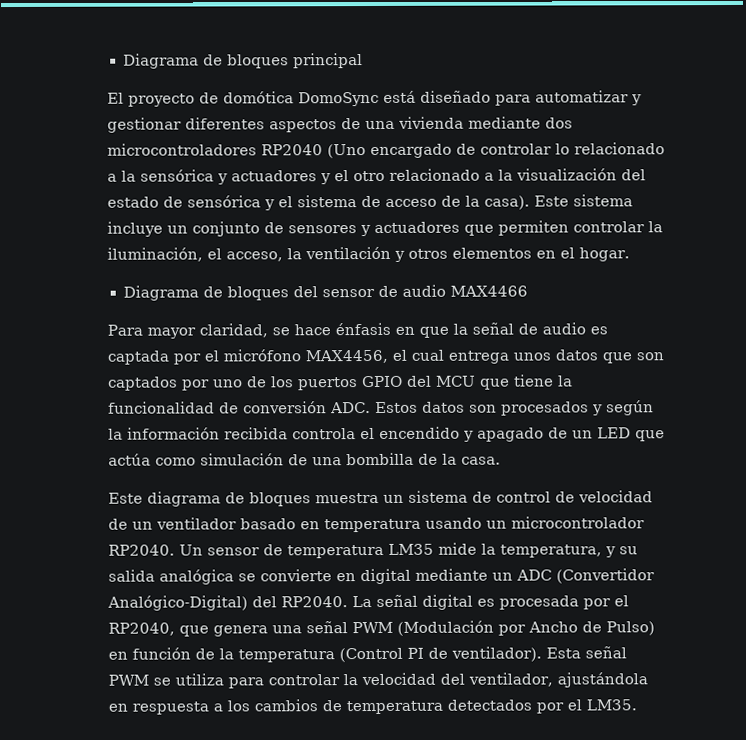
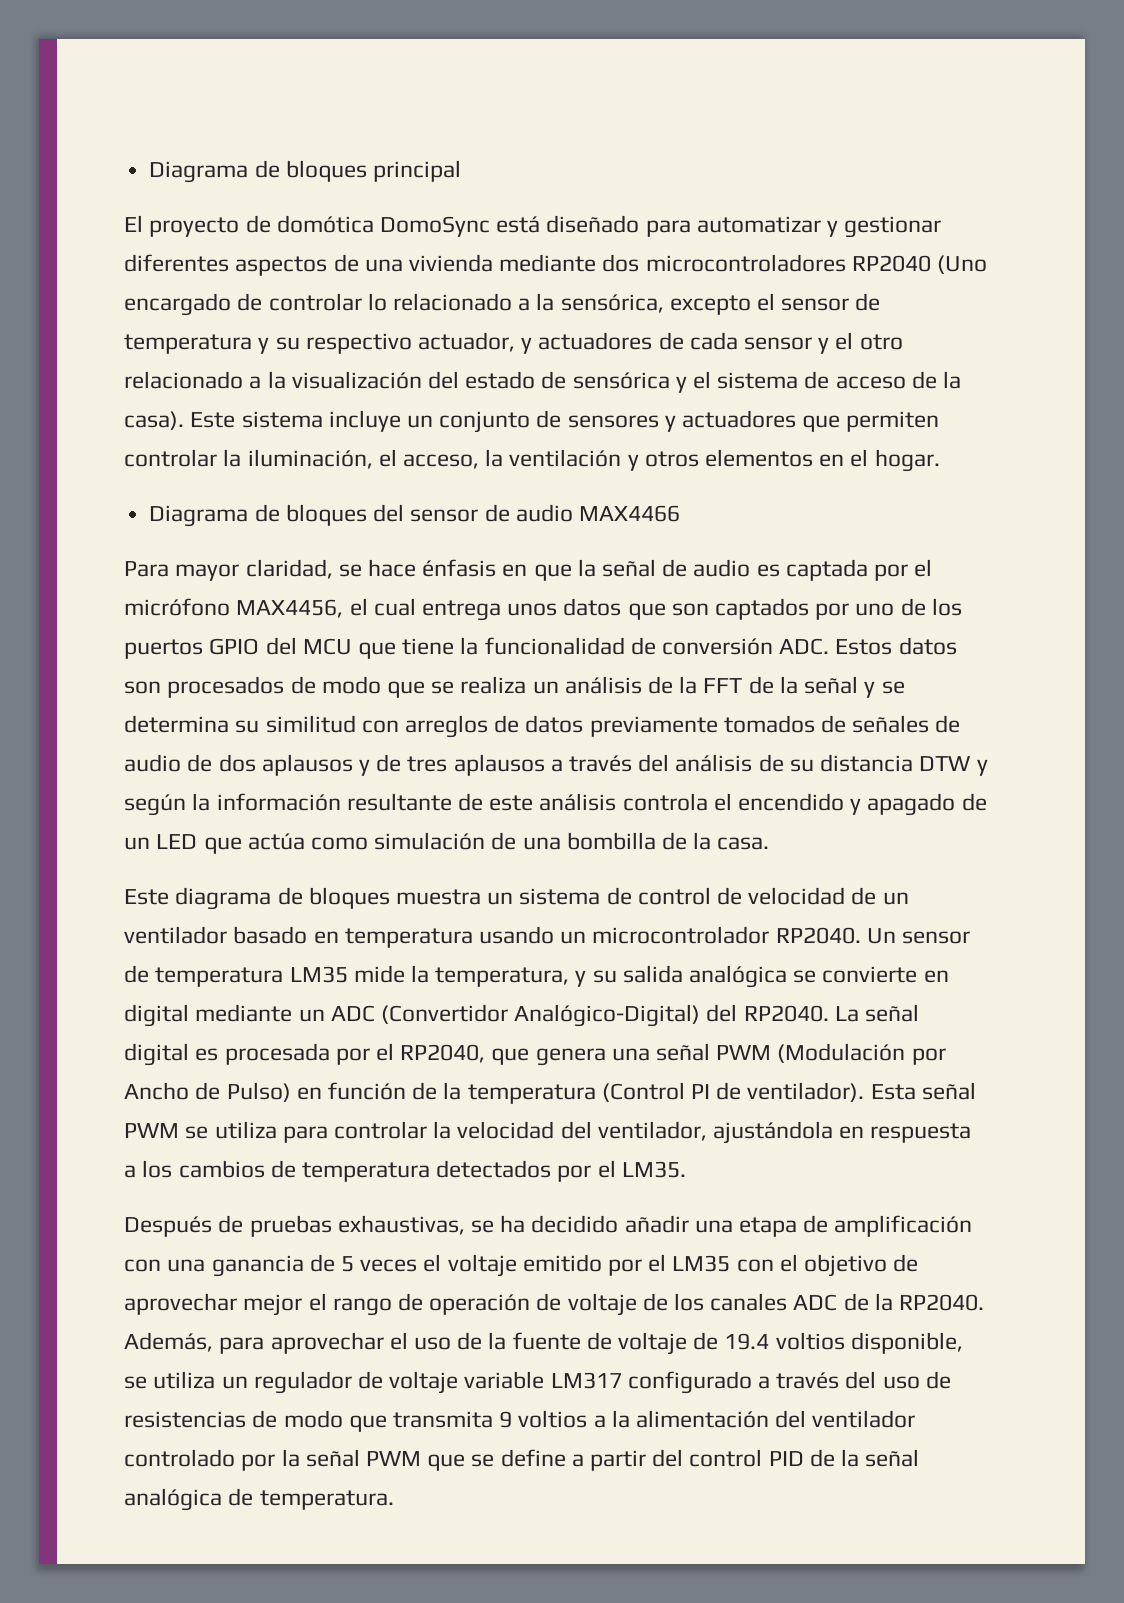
[139,169,317,185] sensórica y actuadores -> [560,293,881,315] [124,332,813,354] sensórica, excepto el sensor de temperatura y su respectivo actuador, y actuadores de cada sensor
[591,400,654,416] [107,427,288,440] y según la información recibida -> [290,676,905,698] [124,715,961,738] [124,754,988,776] [124,793,617,816] de modo que se realiza un análisis de la FFT de la señal y se determina su similitud con arreglos de datos previamente tomados de señales de audio de dos aplausos y de tres aplausos a través del análisis de su distancia DTW y según la información resultante de este análisis
(637, 705) none -> [124,1215,973,1237] [124,1254,919,1277] [124,1293,985,1316] [124,1332,963,1355] [124,1371,951,1394] [124,1410,916,1432] [124,1449,920,1471] [124,1488,394,1511] // Después de pruebas exhaustivas, se ha decidido añadir una etapa de amplificación con una ganancia de 5 veces el voltaje emitido por el LM35 con el objetivo de aprovechar mejor el rango de operación de voltaje de los canales ADC de la RP2040. Además, para aprovechar el uso de la fuente de voltaje de 19.4 voltios disponible, se utiliza un regulador de voltaje variable LM317 configurado a través del uso de resistencias de modo que transmita 9 voltios a la alimentación del ventilador controlado por la señal PWM que se define a partir del control PID de la señal analógica de temperatura.

